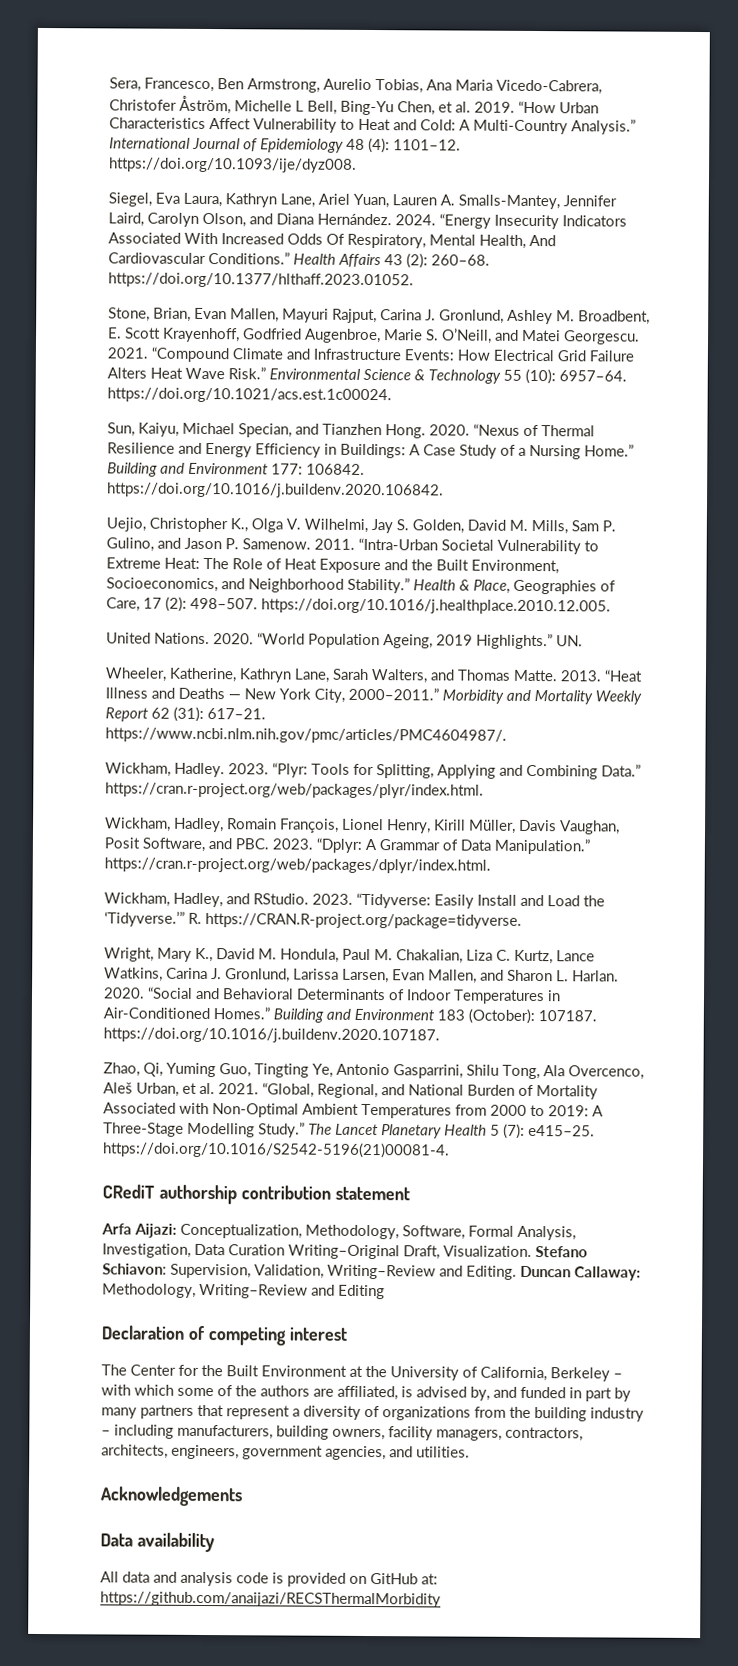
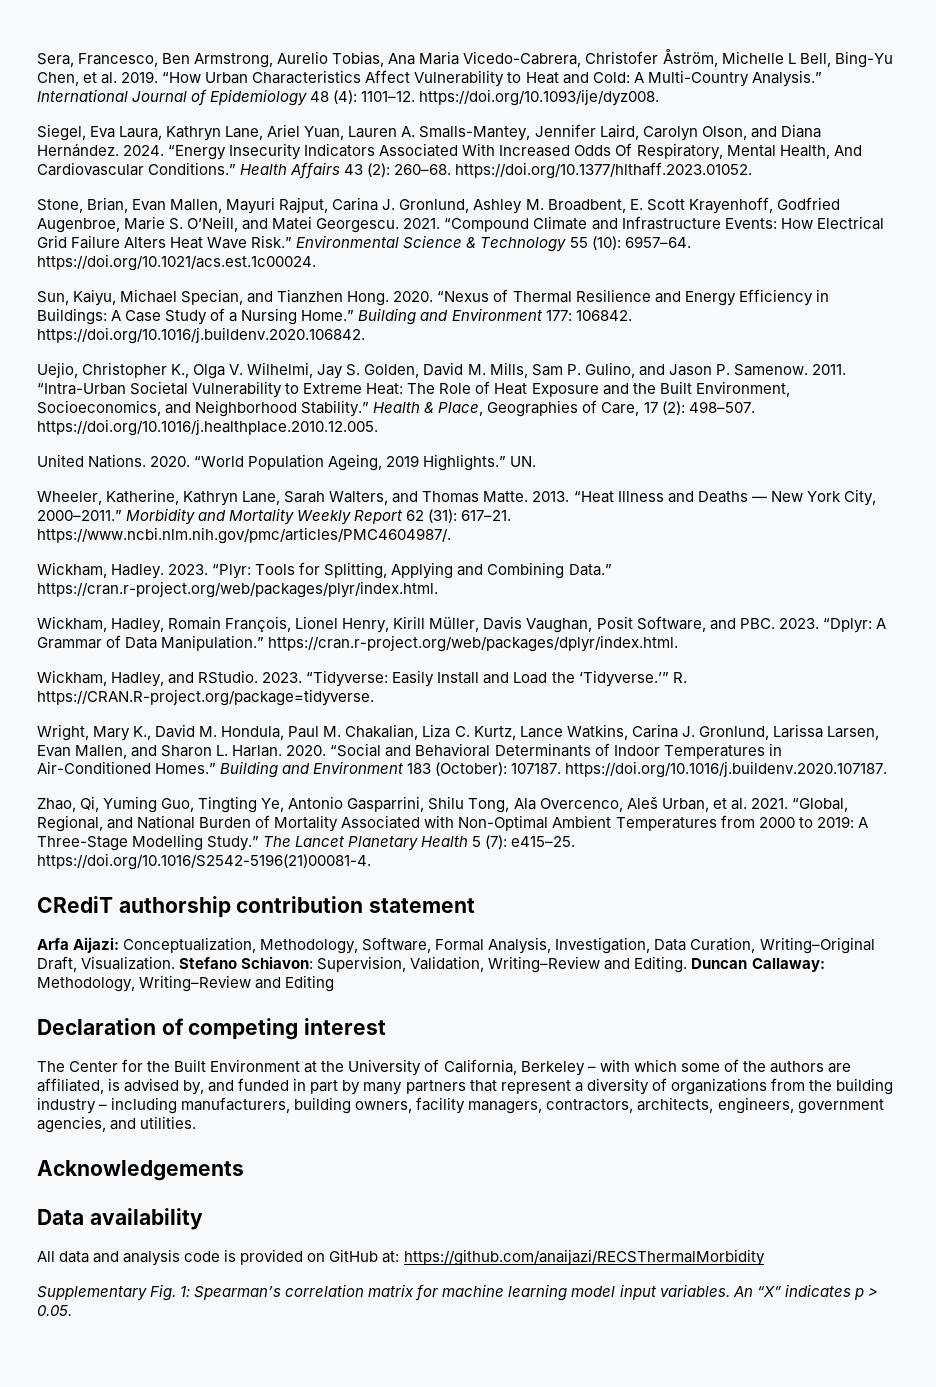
[228,1244,285,1256] Curation -> [690,937,756,953] Curation,
(441, 1599) none -> [37,1284,878,1301] [37,1305,72,1316] // Supplementary Fig. 1: Spearman’s correlation matrix for machine learning model input variables. An “X” indicates p > 0.05.

